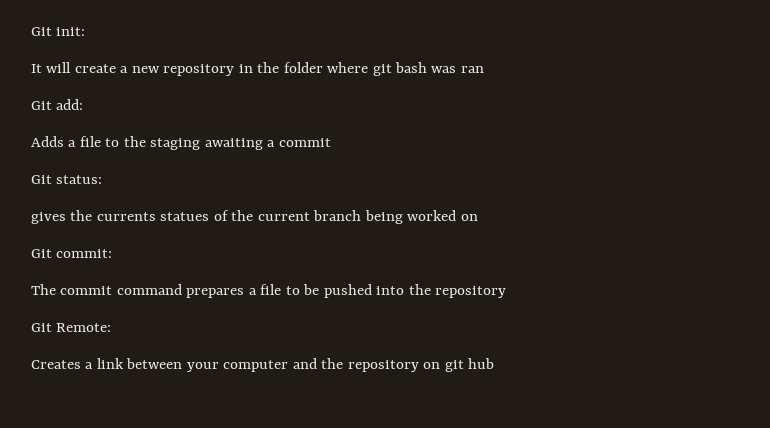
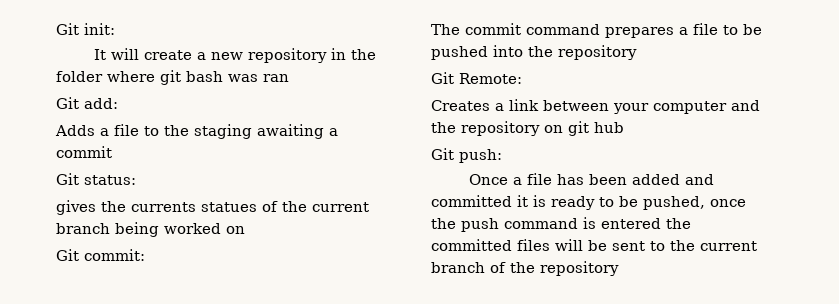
(495, 363) none -> [431,148,502,163] [469,173,715,185] [431,195,746,210] [431,217,691,232] [431,239,757,251] [431,261,619,276] // Git push: // Once a file has been added and committed it is ready to be pushed, once the push command is entered the committed files will be sent to the current branch of the repository

